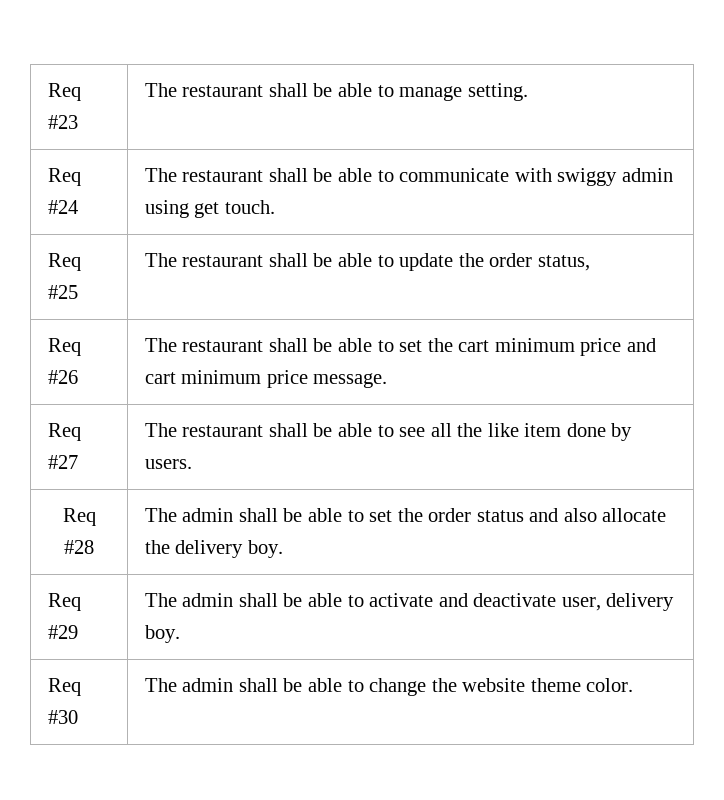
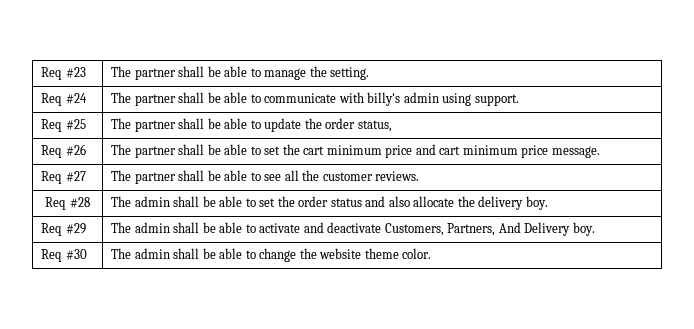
[182,85,264,97] restaurant -> [134,68,176,80] partner
(463, 93) none -> [309,66,327,77] the
[182,170,264,182] restaurant -> [134,94,176,106] partner
[557,168,618,186] swiggy -> [367,92,401,106] billy's
[194,200,275,218] get touch. -> [474,94,519,106] support.
[182,255,264,267] restaurant -> [134,120,176,132] partner
[182,340,264,352] restaurant -> [134,146,176,158] partner
[182,425,264,437] restaurant -> [134,172,176,184] partner
[487,423,633,441] [144,459,192,469] like item done by users. -> [322,171,420,181] customer reviews.
[561,593,675,611] user, delivery -> [384,222,571,236] Customers, Partners, And Delivery

